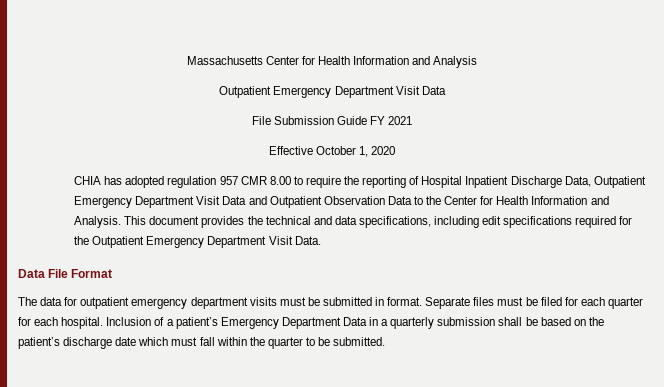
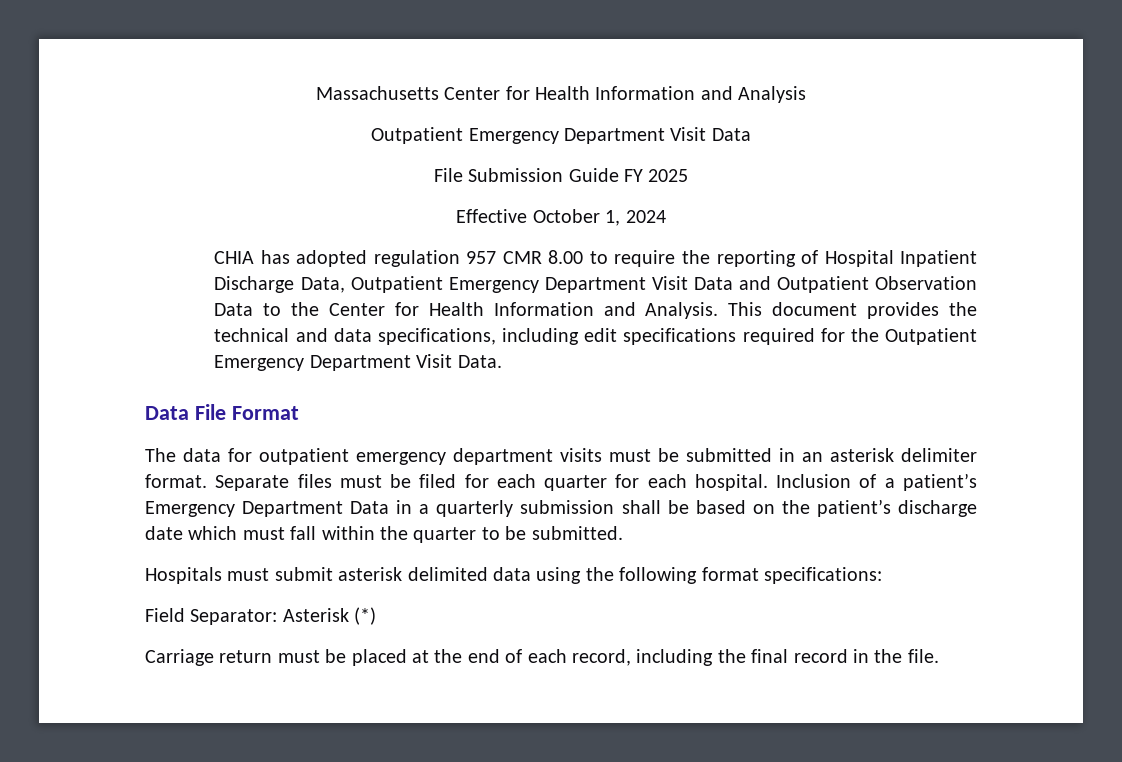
[388,116,413,125] 2021 -> [648,169,689,182] 2025
[371,146,396,155] 2020 -> [625,210,666,223] 2024
(385, 301) none -> [802,448,977,462] an asterisk delimiter
(386, 341) none -> [145,567,882,584] [145,607,377,625] [145,649,939,666] // Hospitals must submit asterisk delimited data using the following format specifications: // Field Separator: Asterisk (*) // Carriage return must be placed at the end of each record, including the final record in the file.

